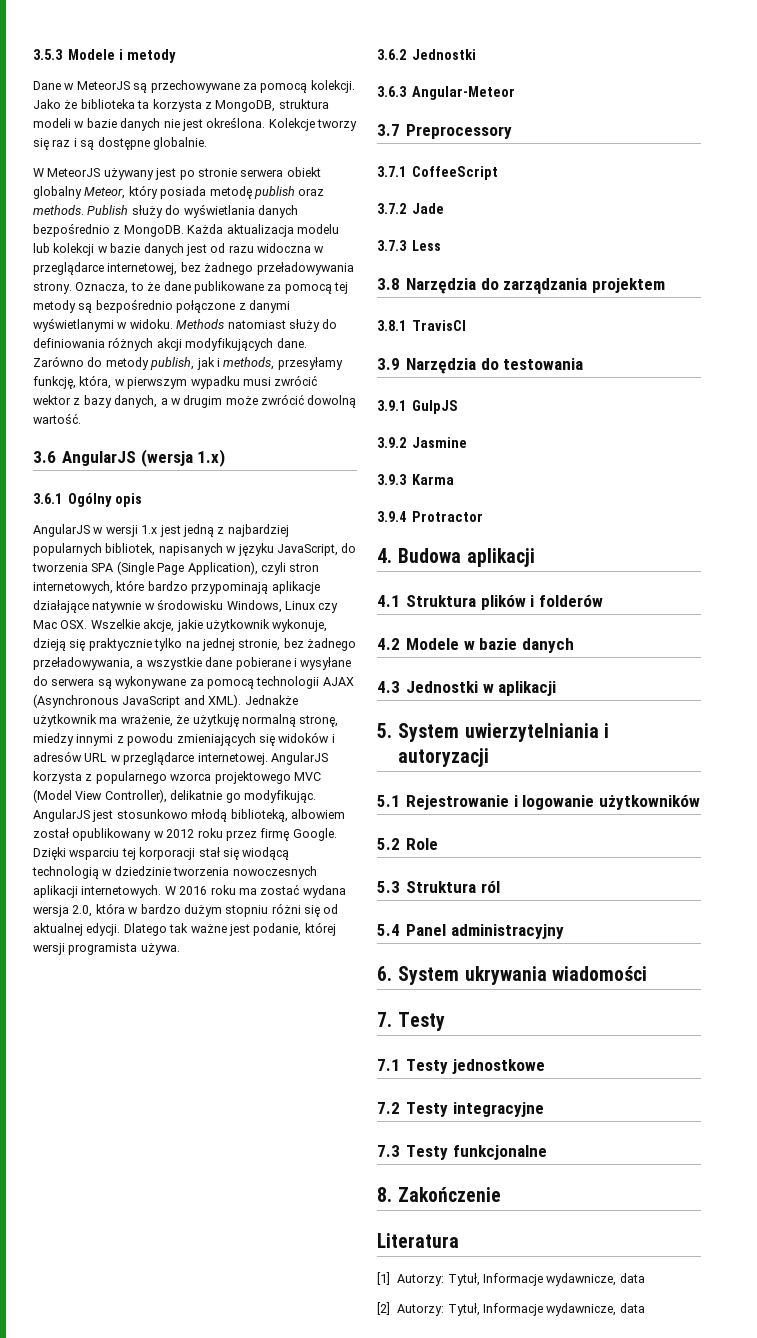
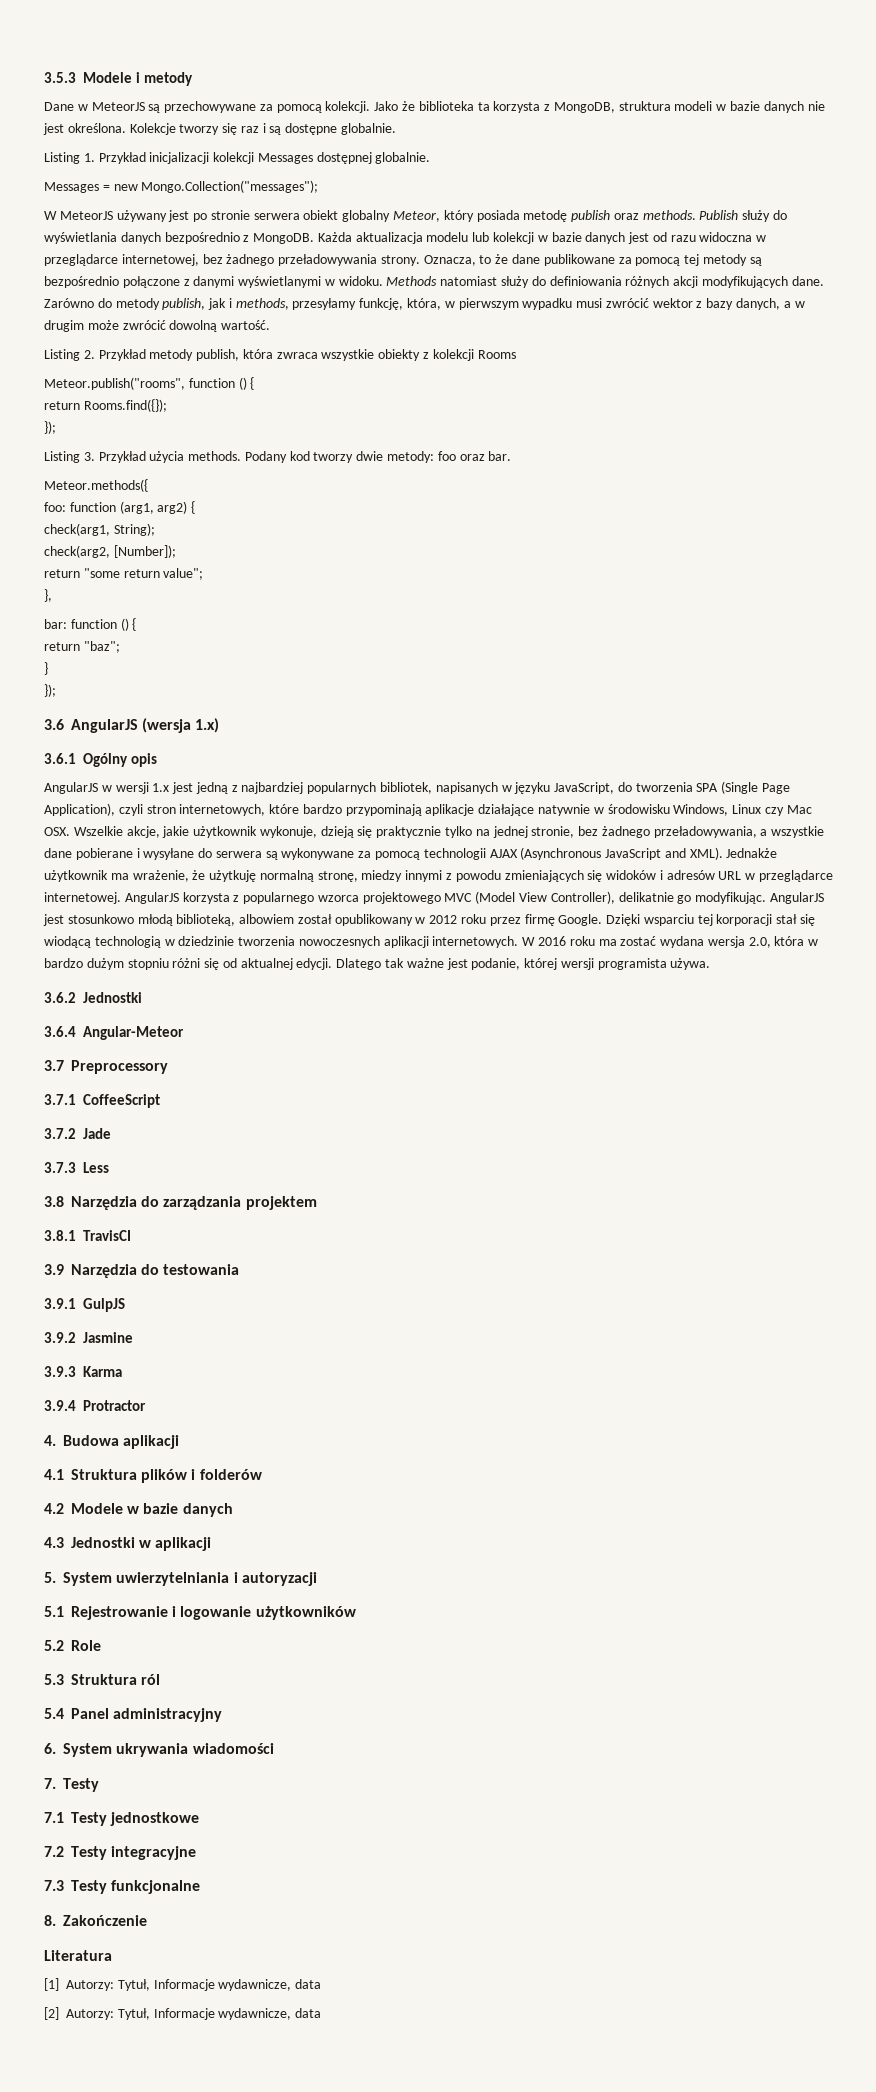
(207, 143) none -> [44,152,431,164] [44,180,319,193] // Listing 1. Przykład inicjalizacji kolekcji Messages dostępnej globalnie. // Messages = new Mongo.Collection("messages");
(81, 418) none -> [44,349,516,361] [44,377,255,390] [44,399,167,412] [44,421,56,434] [44,451,512,463] [44,479,148,492] [44,501,196,514] [44,523,155,536] [44,545,176,558] [44,568,204,580] [44,589,52,602] [44,618,137,631] [44,641,120,653] [44,662,48,675] [44,684,56,697] // Listing 2. Przykład metody publish, która zwraca wszystkie obiekty z kolekcji Rooms // Meteor.publish("rooms", function () { // return Rooms.find({}); // }); // Listing 3. Przykład użycia methods. Podany kod tworzy dwie metody: foo oraz bar. // Meteor.methods({ // foo: function (arg1, arg2) { // check(arg1, String); // check(arg2, [Number]); // return "some return value"; // }, // bar: function () { // return "baz"; // } // });
[377,86,407,97] 3.6.3 -> [44,1026,76,1037] 3.6.4

